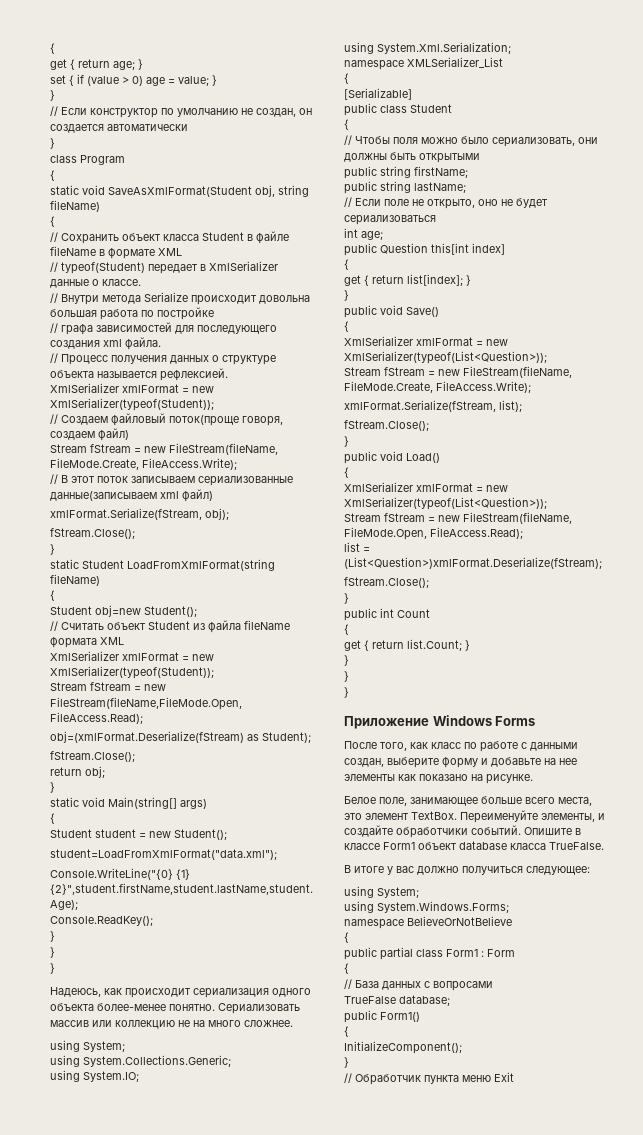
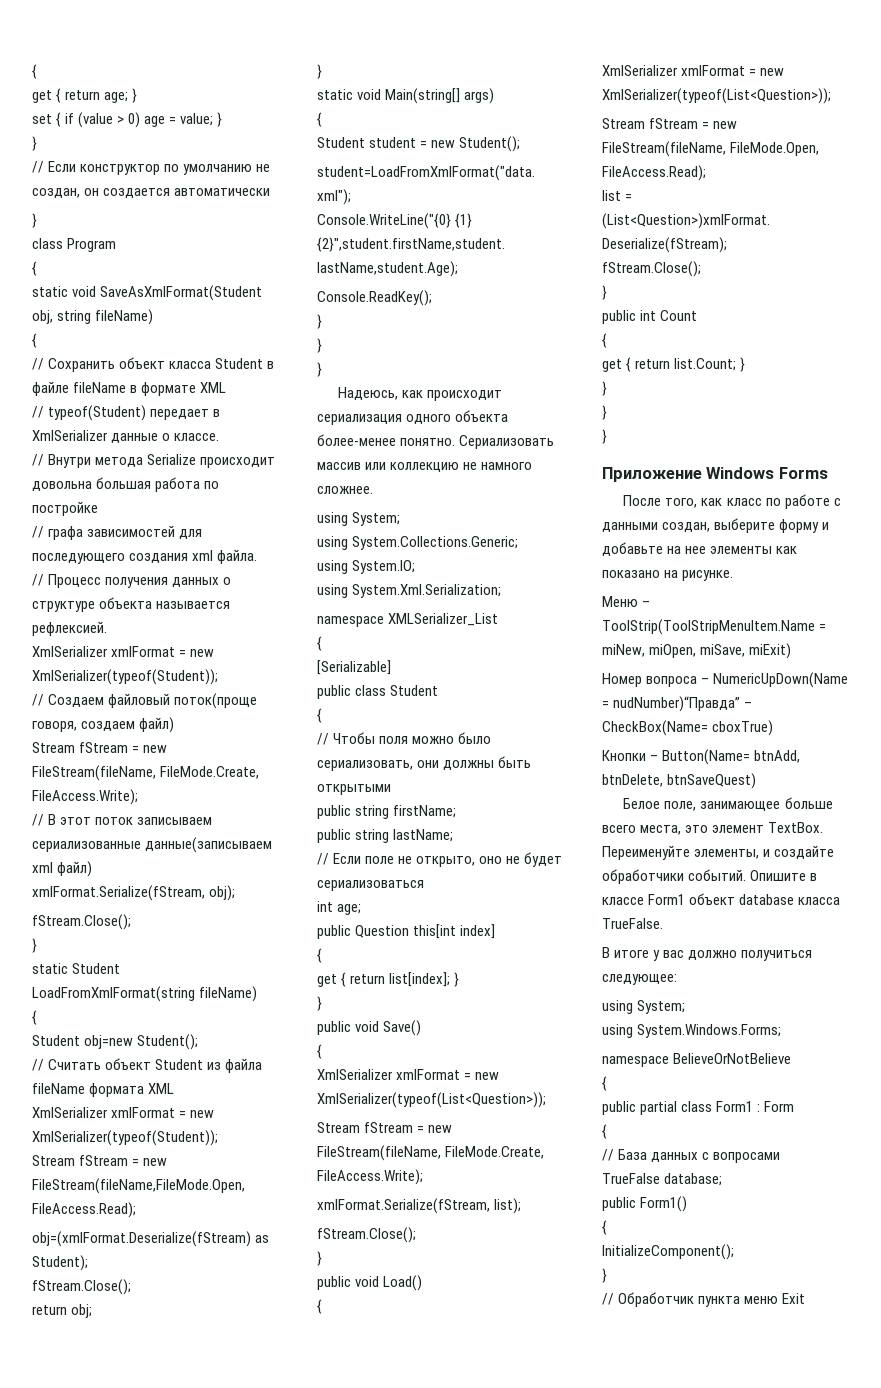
[193,1020,241,1027] на много -> [481,462,533,470] намного
(533, 779) none -> [602,596,651,607] [602,619,827,635] [602,643,792,659] [602,672,849,688] [602,696,753,712] [602,720,774,736] [602,749,801,765] [602,773,757,789] // Меню – ToolStrip(ToolStripMenuItem.Name = miNew, miOpen, miSave, miExit) // Номер вопроса – NumericUpDown(Name = nudNumber)“Правда” – CheckBox(Name= cboxTrue) // Кнопки – Button(Name= btnAdd, btnDelete, btnSaveQuest)

